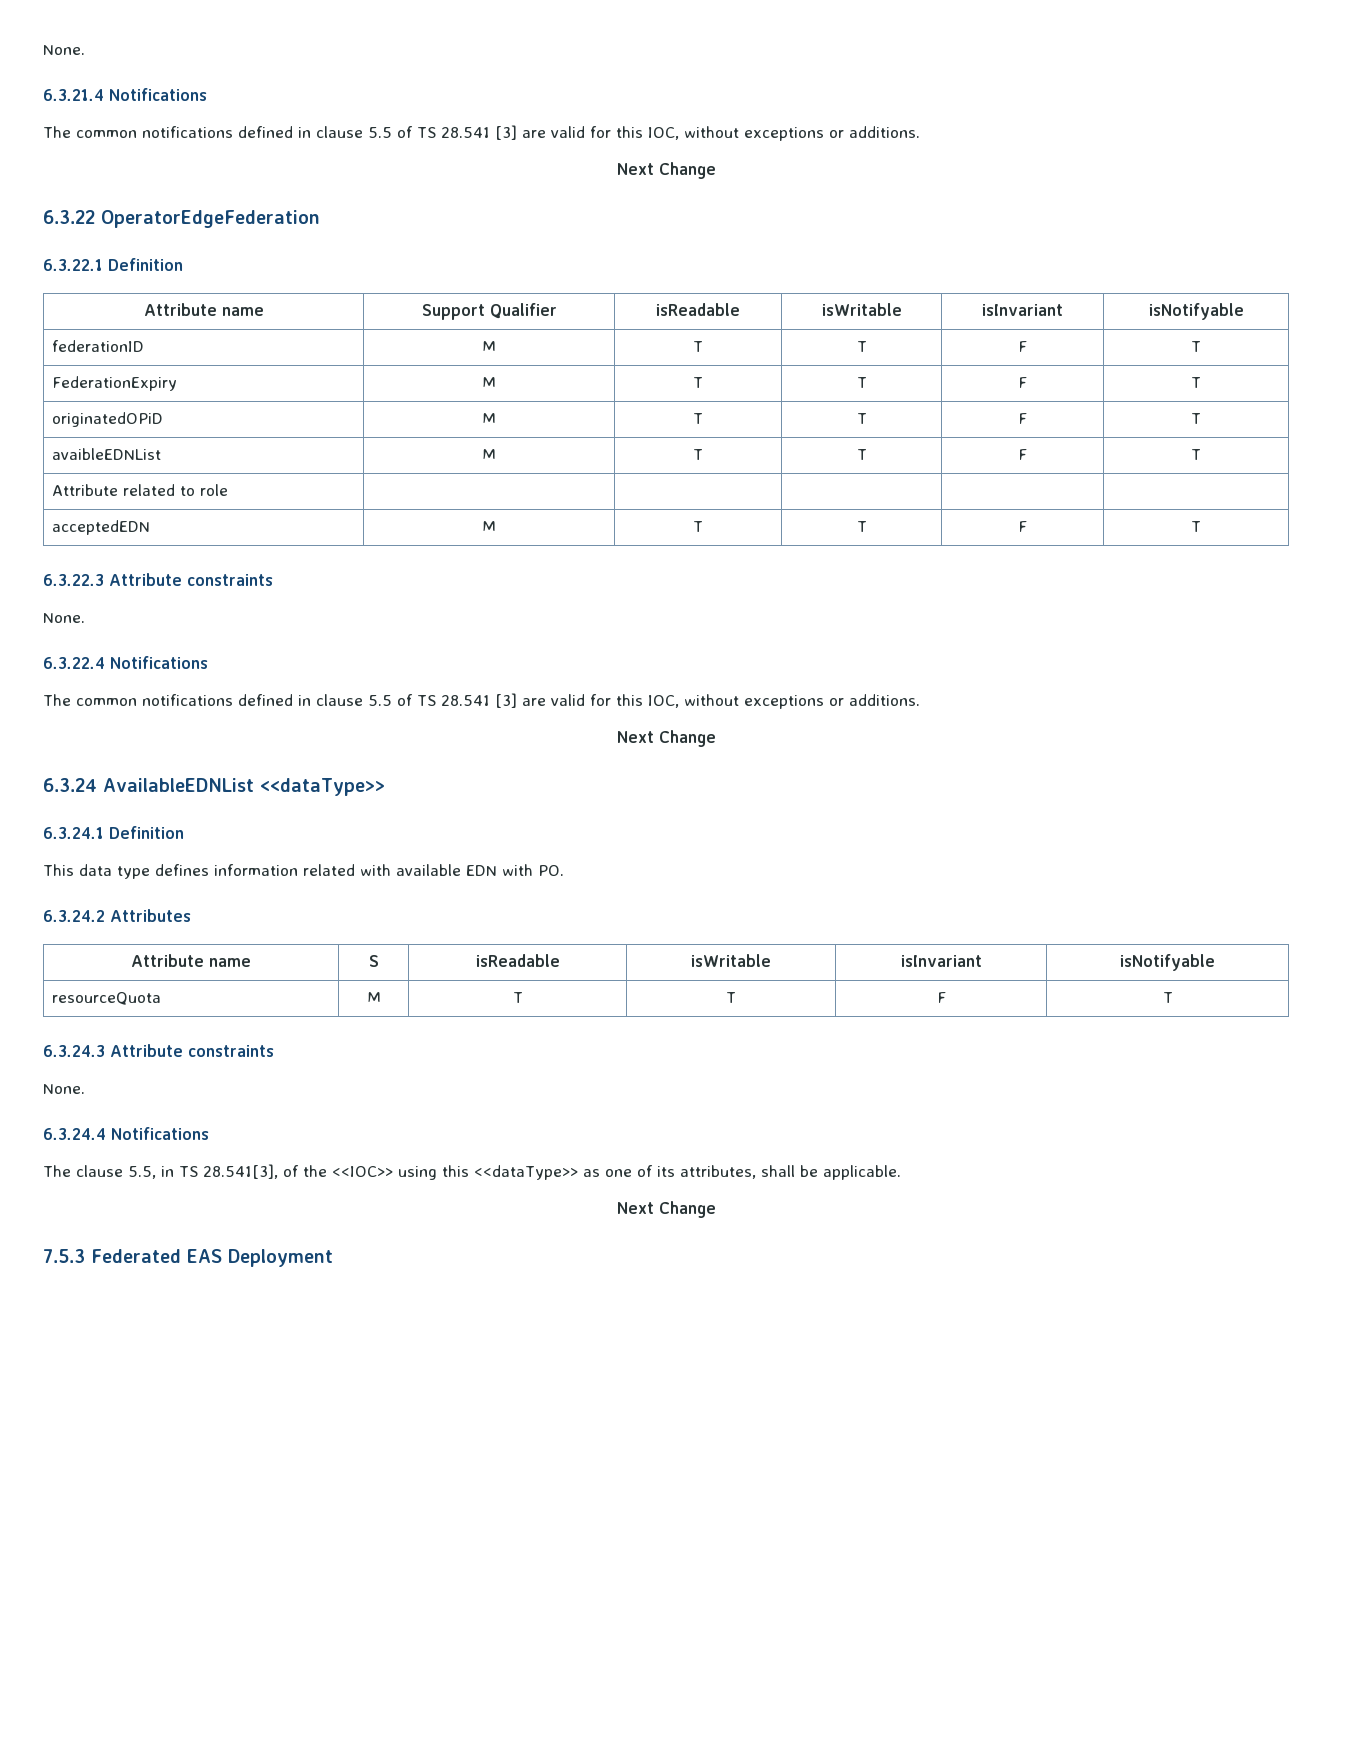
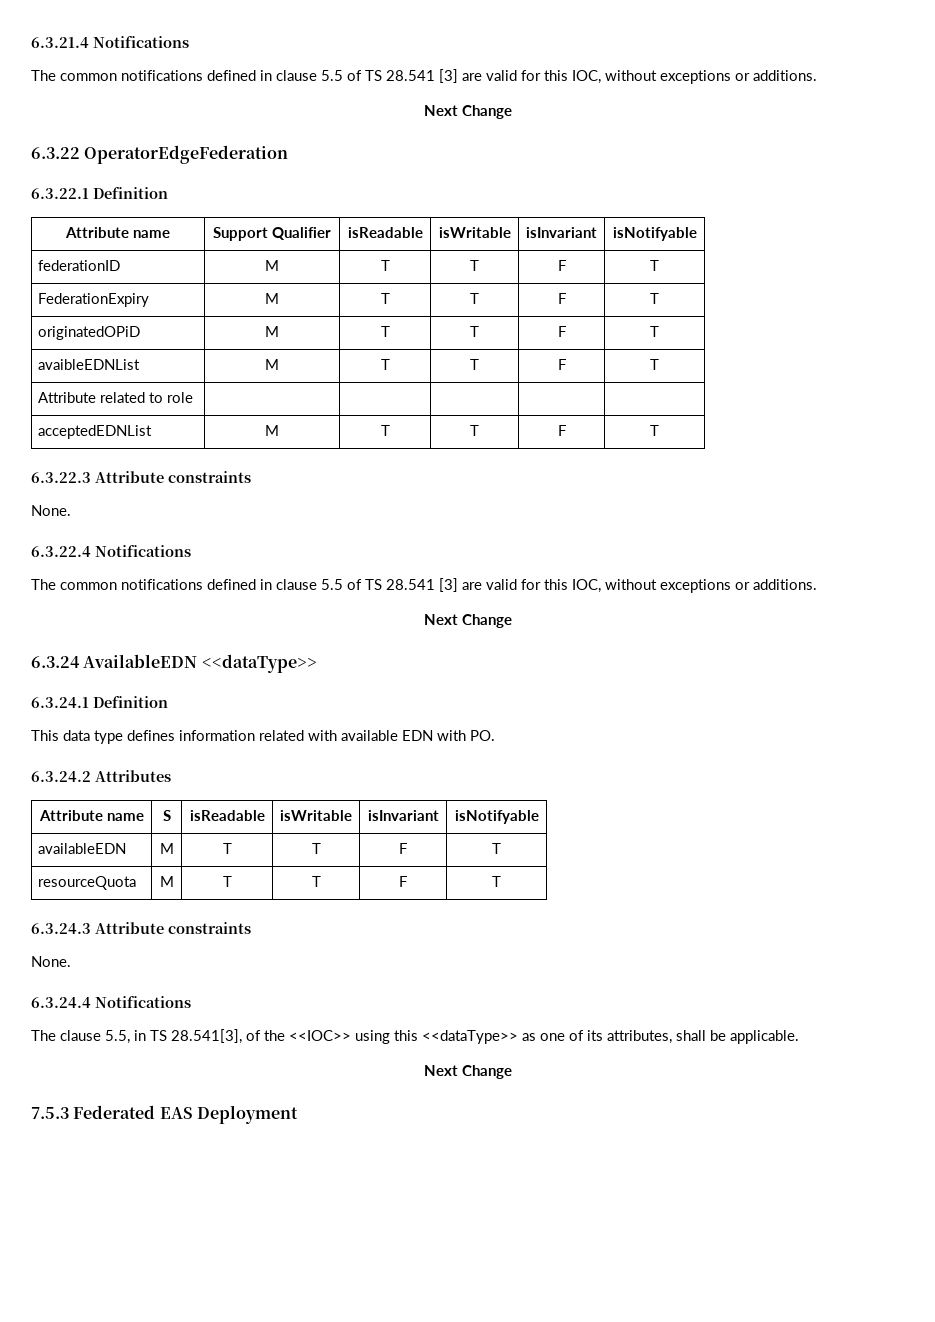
[43,45,85,55] None. // -> (31, 42) none
[51,520,150,535] acceptedEDN -> [38,425,153,439] acceptedEDNList
[103,778,254,792] AvailableEDNList -> [83,654,198,668] AvailableEDN
(1215, 962) none -> [38,843,127,854] [159,843,174,854] [222,843,232,854] [311,843,321,854] [399,843,407,854] [492,843,501,854] // availableEDN | M | T | T | F | T

